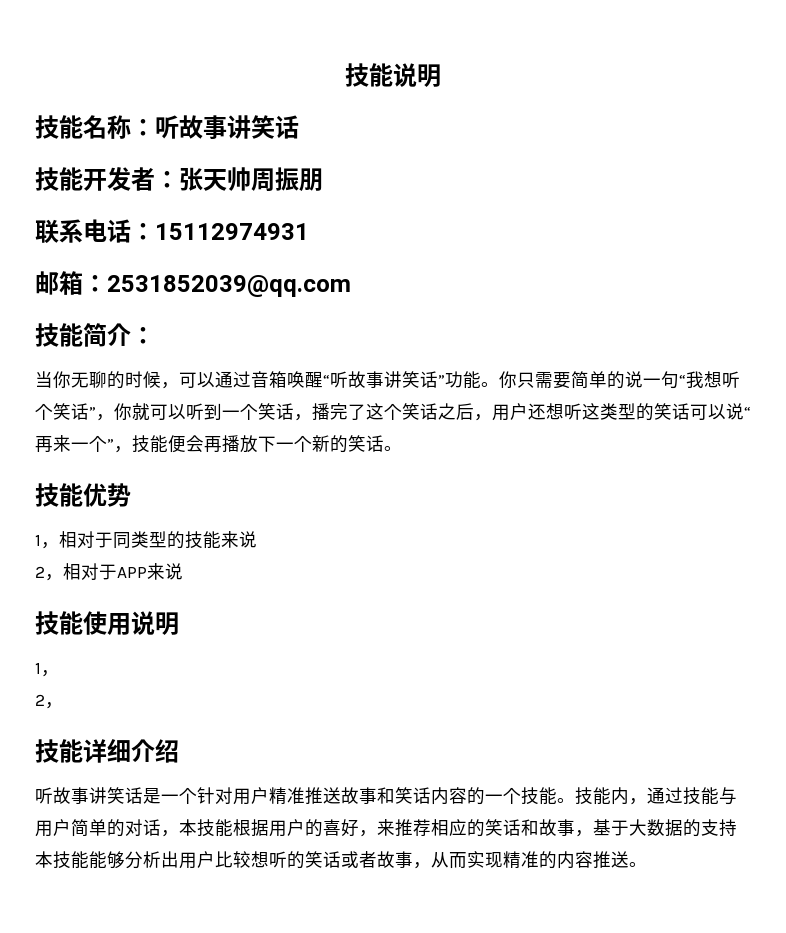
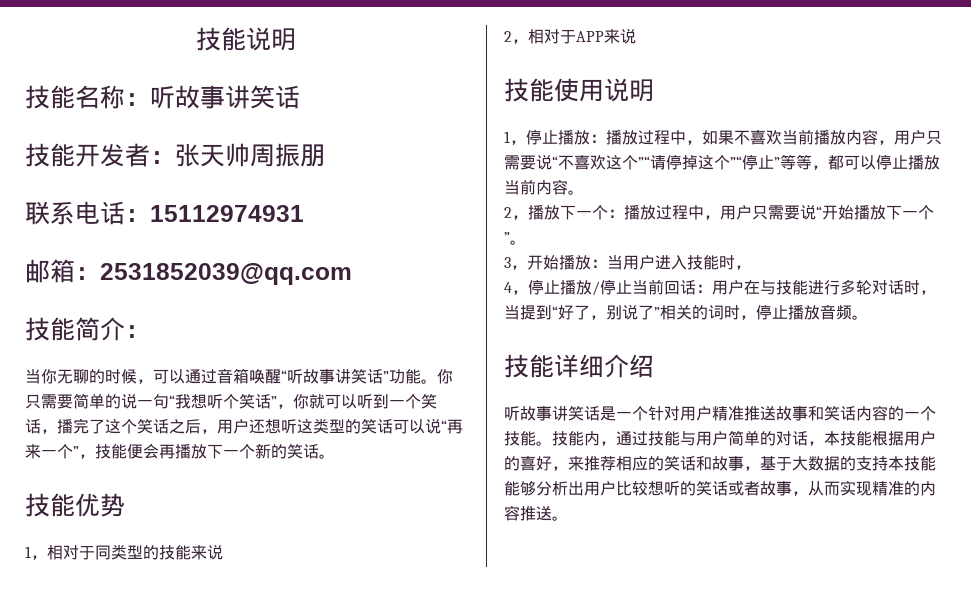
[35,694,63,709] // 2， -> [526,129,942,145] [504,154,940,170] [504,179,584,195] [504,204,934,220] [504,232,526,245] [504,255,751,270] [504,279,936,296] [504,304,868,320] 停止播放：播放过程中，如果不喜欢当前播放内容，用户只需要说“不喜欢这个”“请停掉这个”“停止”等等，都可以停止播放当前内容。 // 2，播放下一个：播放过程中，用户只需要说“开始播放下一个”。 // 3，开始播放：当用户进入技能时， // 4，停止播放/停止当前回话：用户在与技能进行多轮对话时，当提到“好了，别说了”相关的词时，停止播放音频。

